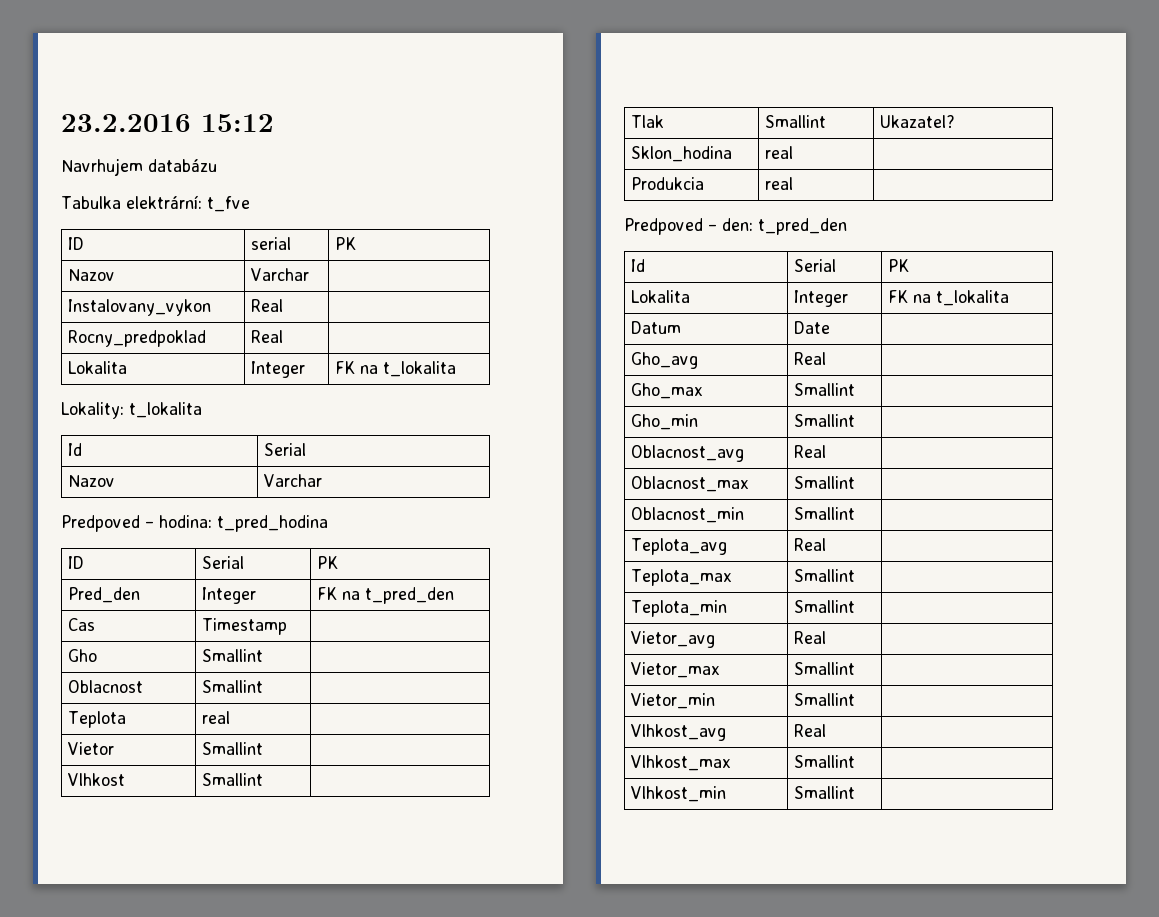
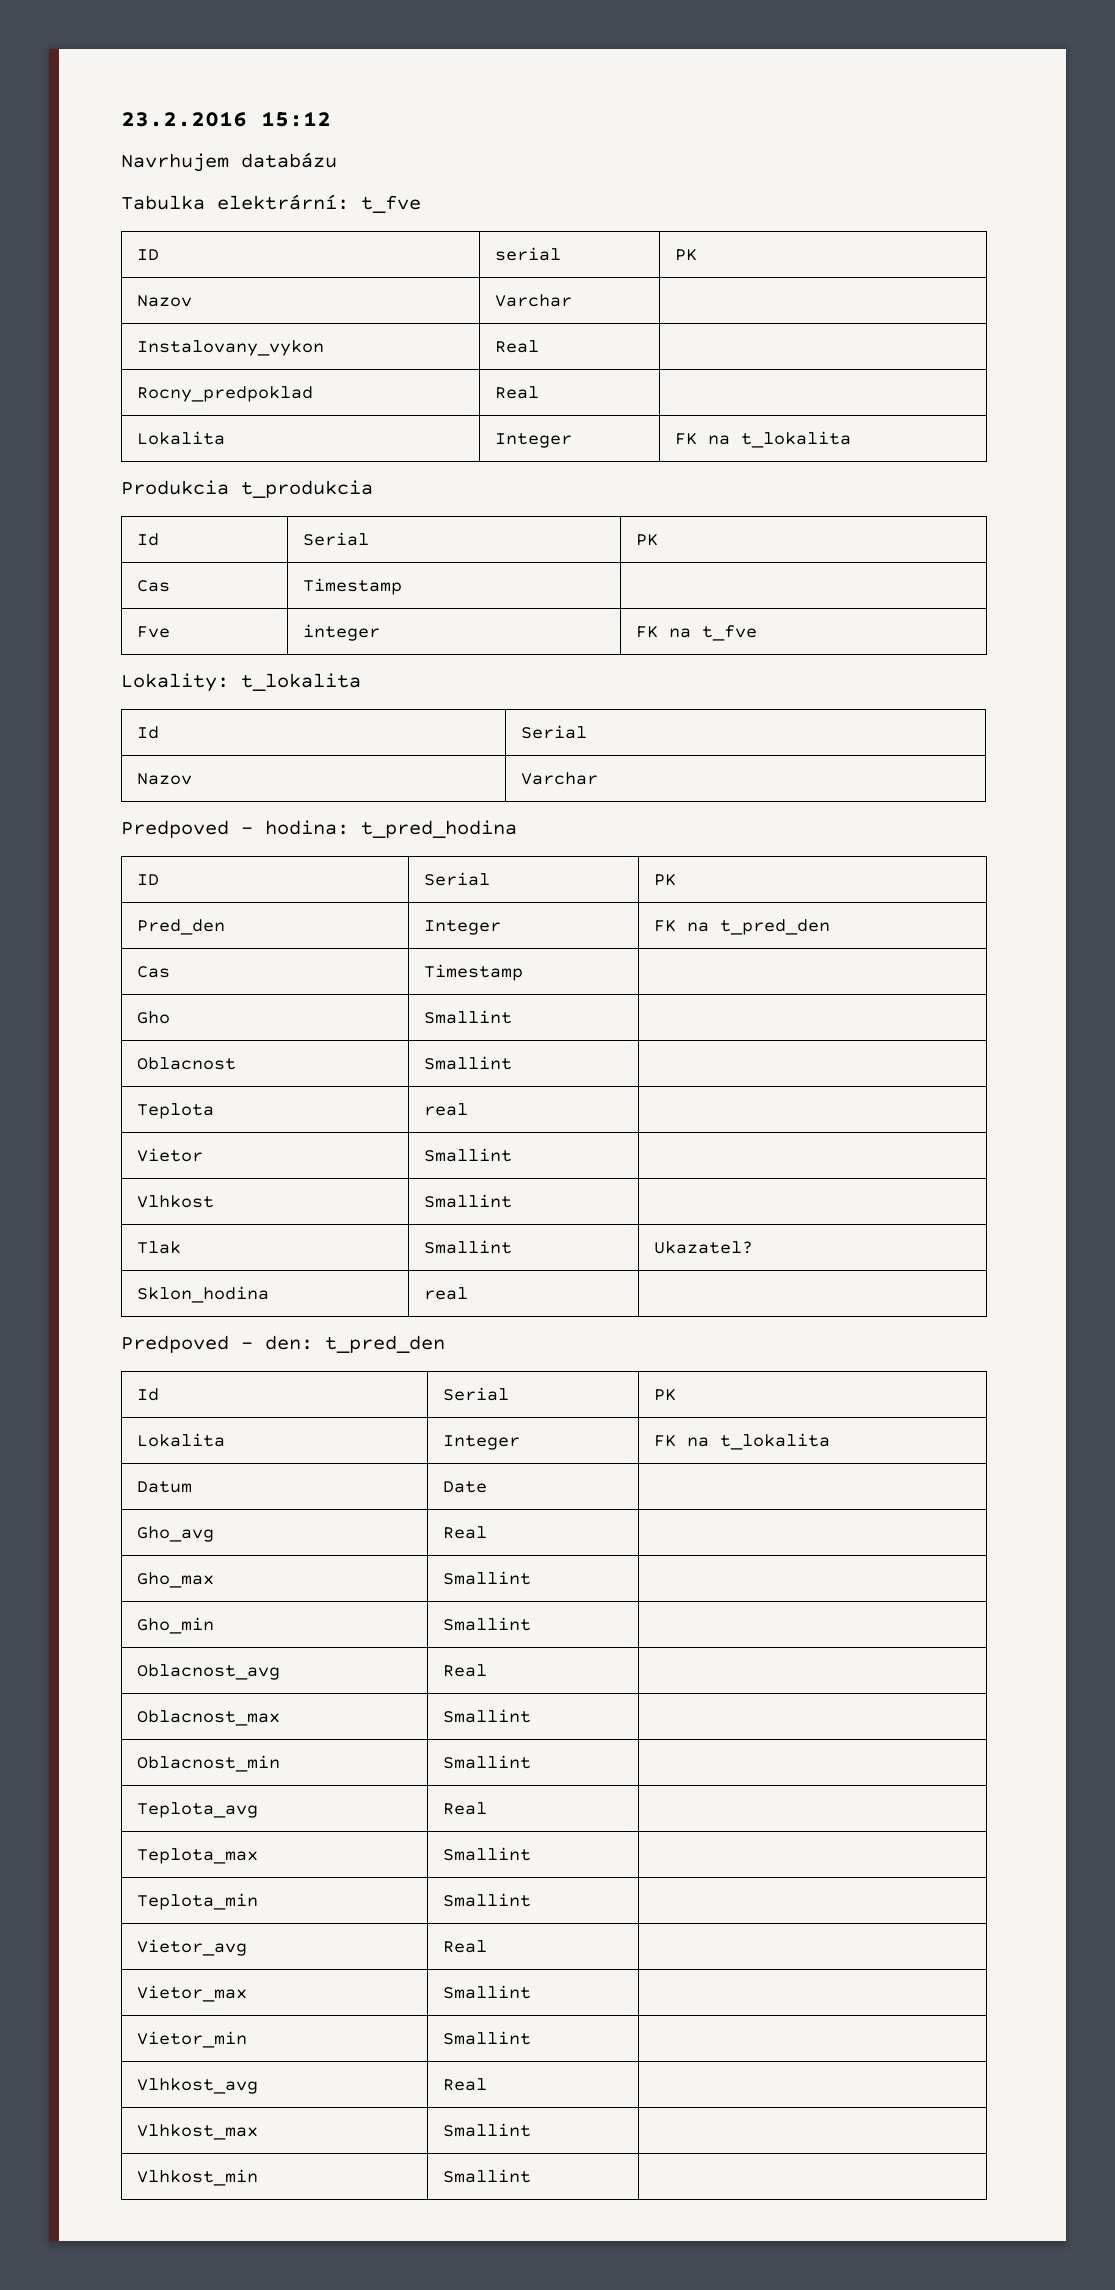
(457, 369) none -> [121,480,373,498] [137,533,160,546] [303,532,370,546] [636,534,659,546] [137,580,171,592] [303,578,403,595] [137,626,171,638] [303,624,381,641] [636,625,758,641] // Produkcia t_produkcia // Id | Serial | PK // Cas | Timestamp | // Fve | integer | FK na t_fve
[631,177,705,190] [765,177,794,190] // Produkcia | real | -> (469, 1293) none

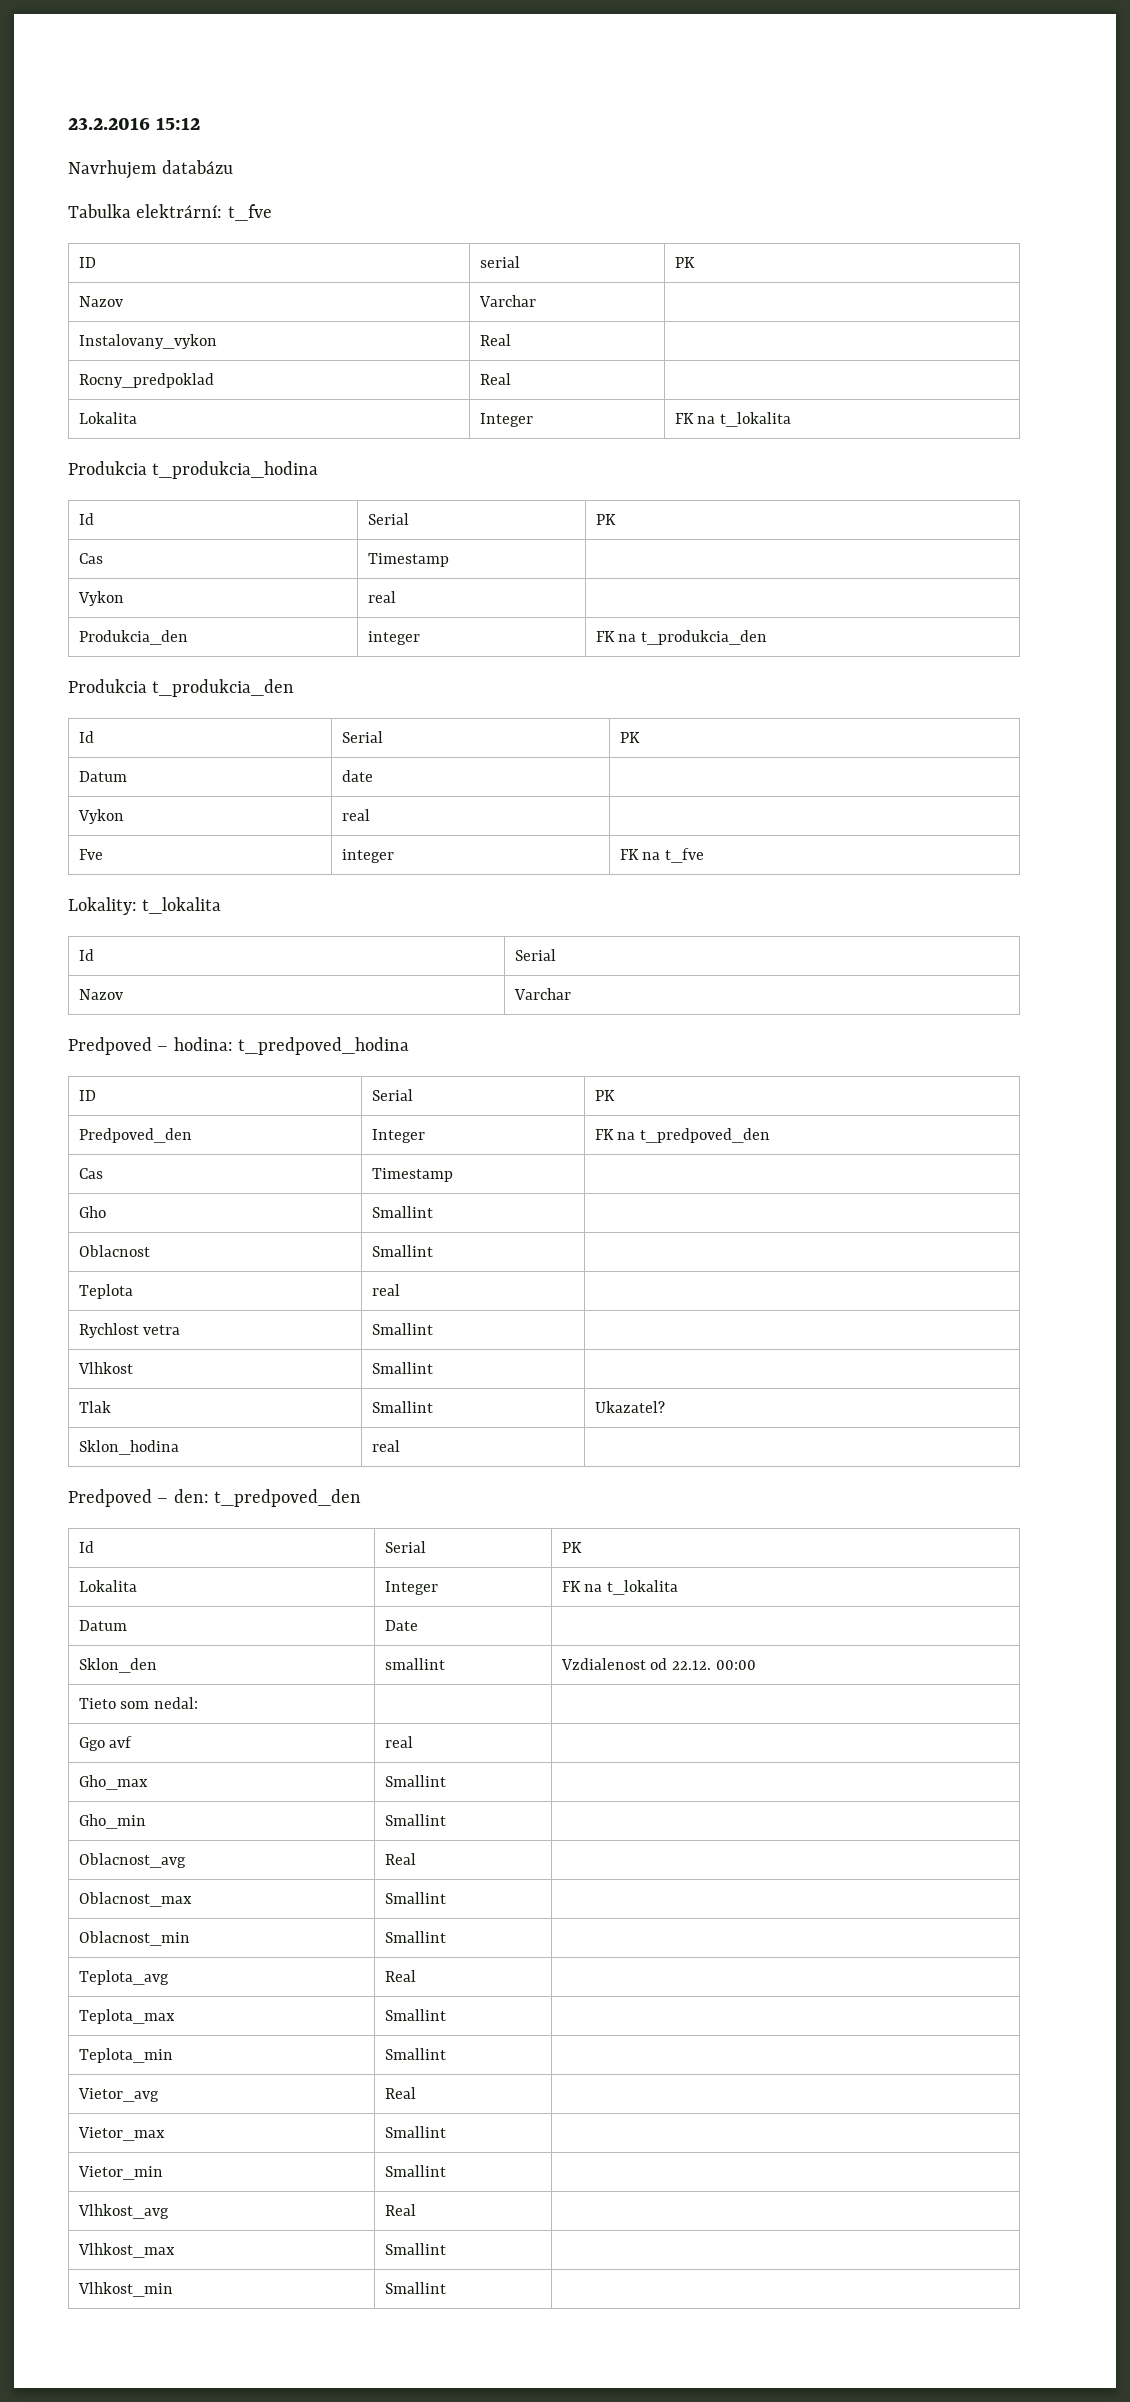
[241,480,373,498] t_produkcia -> [152,461,319,479] t_produkcia_hodina
(403, 586) none -> [77,591,124,606] [367,591,396,603] [78,630,188,645] [367,631,420,645] [595,630,768,645] [68,679,295,697] [78,731,94,743] [341,731,383,743] [619,732,640,743] [78,771,127,782] [341,770,373,782] [77,809,124,824] [341,809,370,821] // Vykon | real | // Produkcia_den | integer | FK na t_produkcia_den // Produkcia t_produkcia_den // Id | Serial | PK // Datum | date | // Vykon | real |
[361,820,517,838] t_pred_hodina -> [237,1037,409,1055] t_predpoved_hodina
[137,919,226,935] [424,920,502,935] [654,919,831,935] Pred_den | Integer | FK na t_pred_den -> [78,1128,192,1143] [371,1129,425,1143] [594,1128,771,1143] Predpoved_den | Integer | FK na t_predpoved_den
[137,1148,204,1162] Vietor -> [78,1323,181,1338] Rychlost vetra
[325,1335,445,1353] t_pred_den -> [213,1489,361,1507] t_predpoved_den
[137,1526,215,1542] [443,1526,488,1539] Gho_avg | Real -> [78,1658,157,1673] [384,1658,445,1670] [560,1658,756,1670] [78,1697,199,1709] [78,1736,133,1751] [384,1736,413,1748] Sklon_den | smallint | Vzdialenost od 22.12. 00:00 // Tieto som nedal: | | // Ggo avf | real

